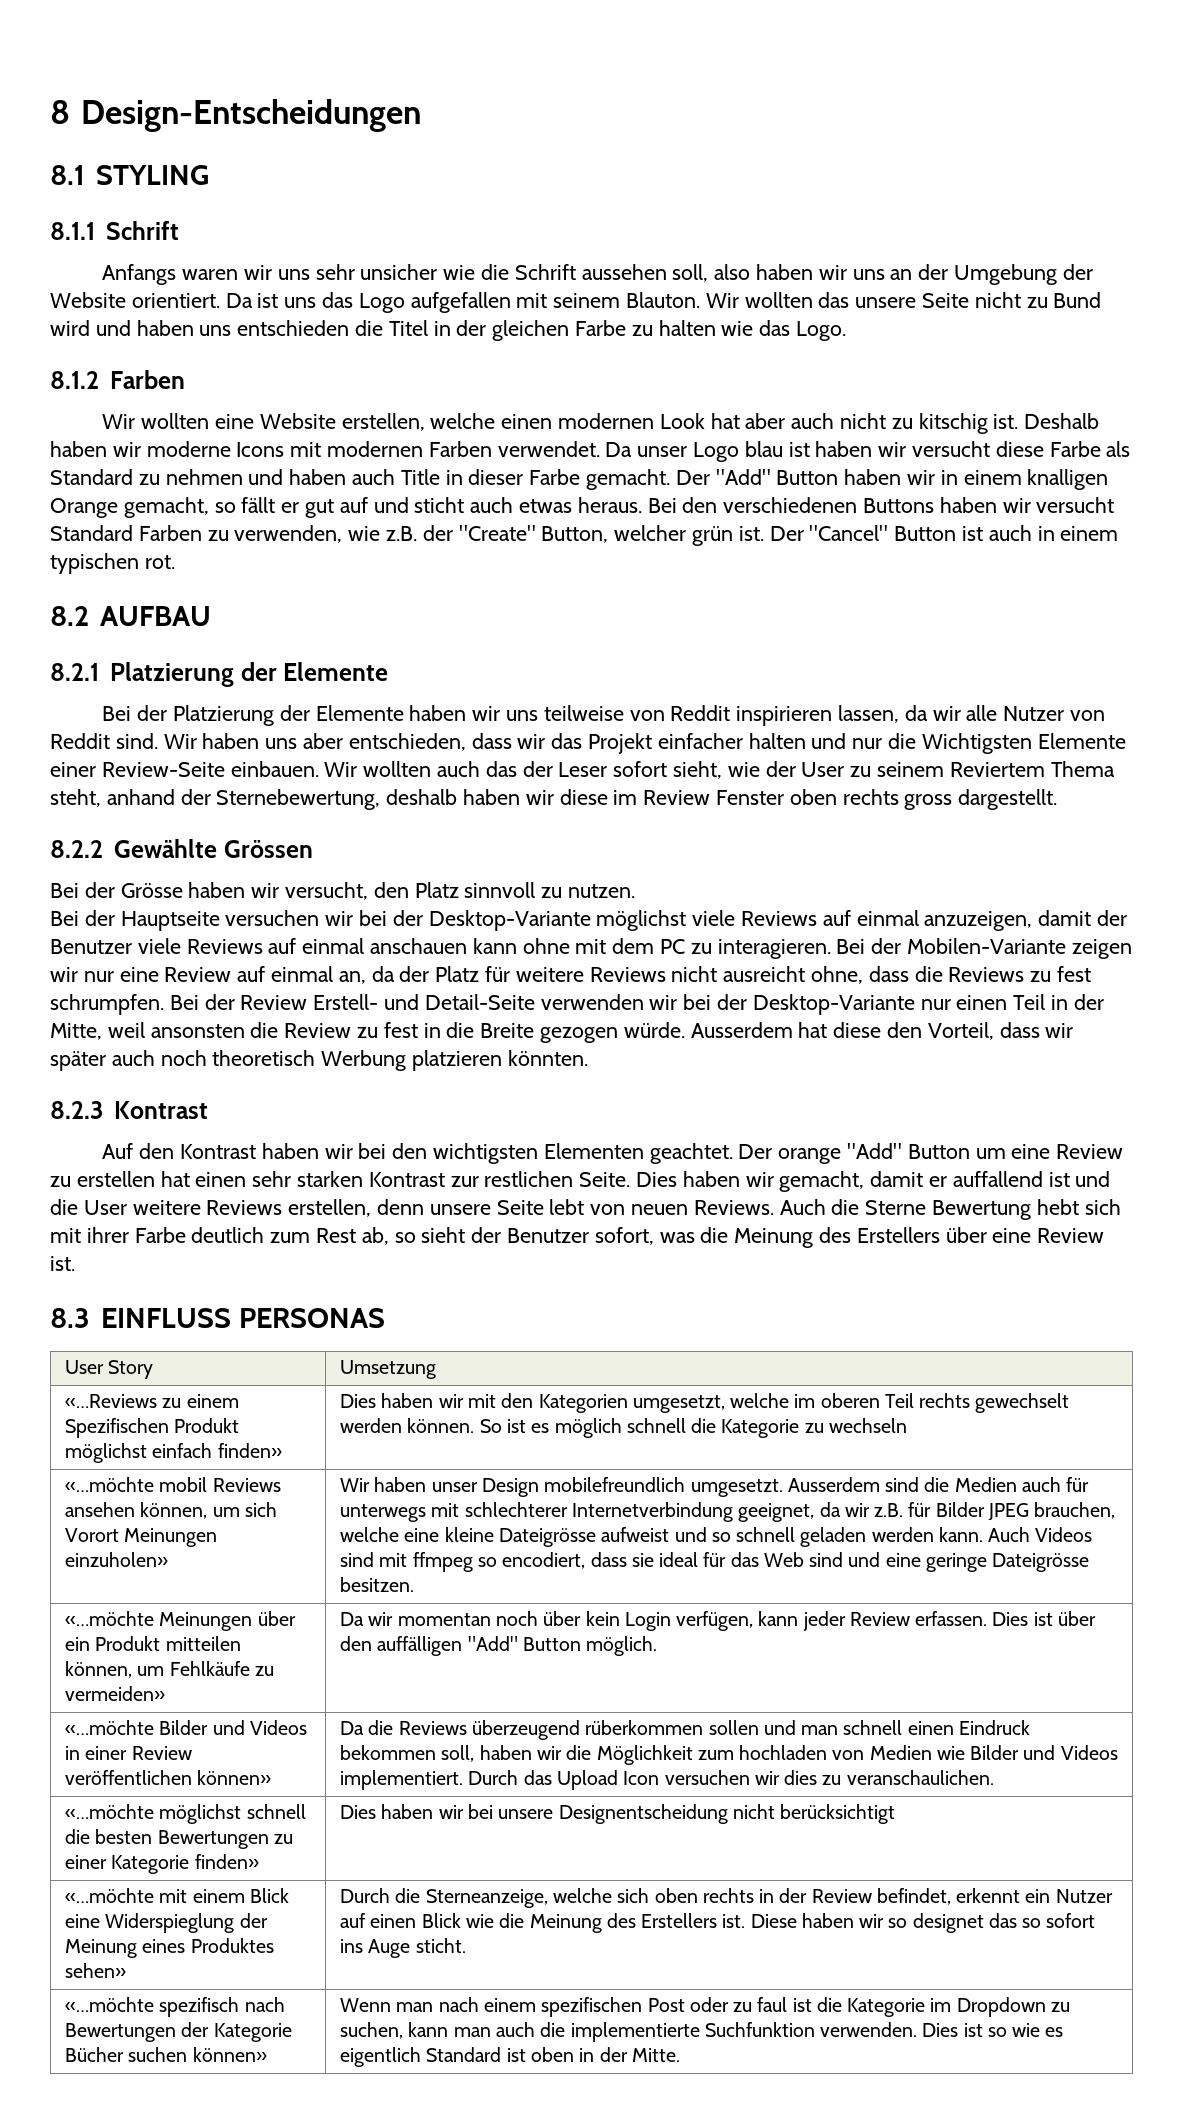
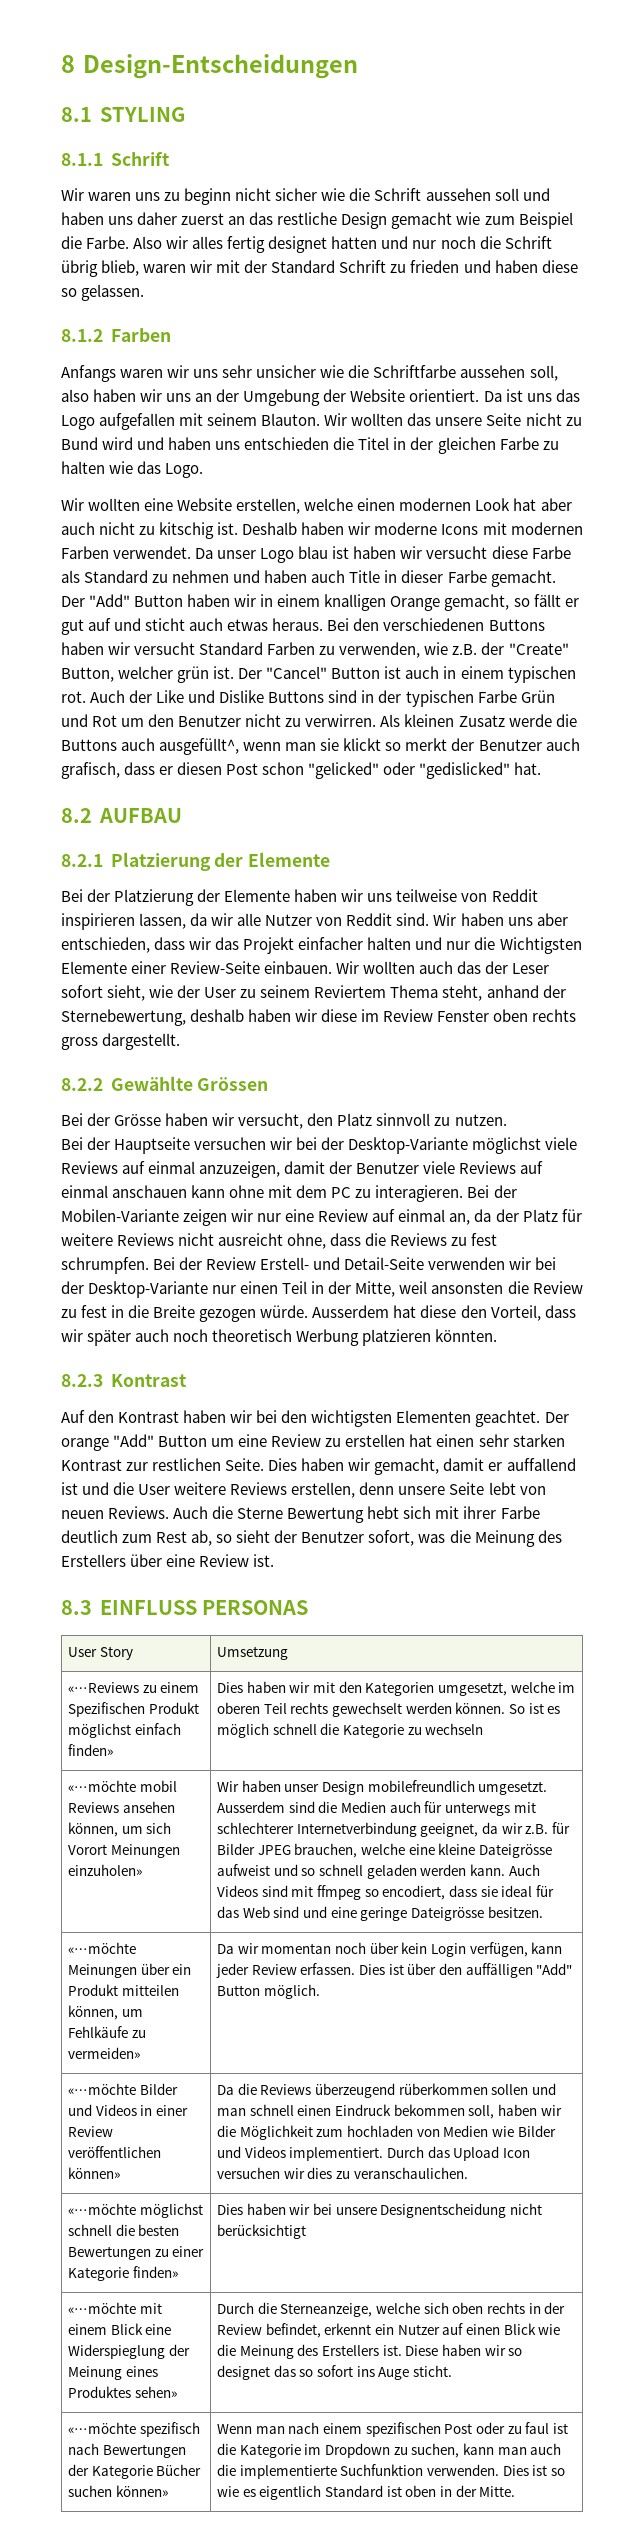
(179, 230) none -> [61,188,550,205] [61,212,573,229] [61,236,552,253] [61,260,578,277] [61,284,145,301] [61,328,171,342] // Wir waren uns zu beginn nicht sicher wie die Schrift aussehen soll und haben uns daher zuerst an das restliche Design gemacht wie zum Beispiel die Farbe. Also wir alles fertig designet hatten und nur noch die Schrift übrig blieb, waren wir mit der Standard Schrift zu frieden und haben diese so gelassen. // 8.1.2 Farben
[514,264,576,280] Schrift -> [373,365,457,378] Schriftfarbe
[50,370,185,389] // 8.1.2 Farben -> (204, 470) none
(175, 562) none -> [90,690,555,707] [61,714,577,727] [61,738,580,755] [61,762,542,779] Auch der Like und Dislike Buttons sind in der typischen Farbe Grün und Rot um den Benutzer nicht zu verwirren. Als kleinen Zusatz werde die Buttons auch ausgefüllt^, wenn man sie klickt so merkt der Benutzer auch grafisch, dass er diesen Post schon "gelicked" oder "gedislicked" hat.

